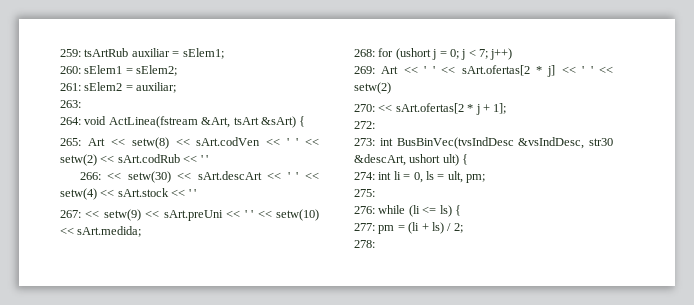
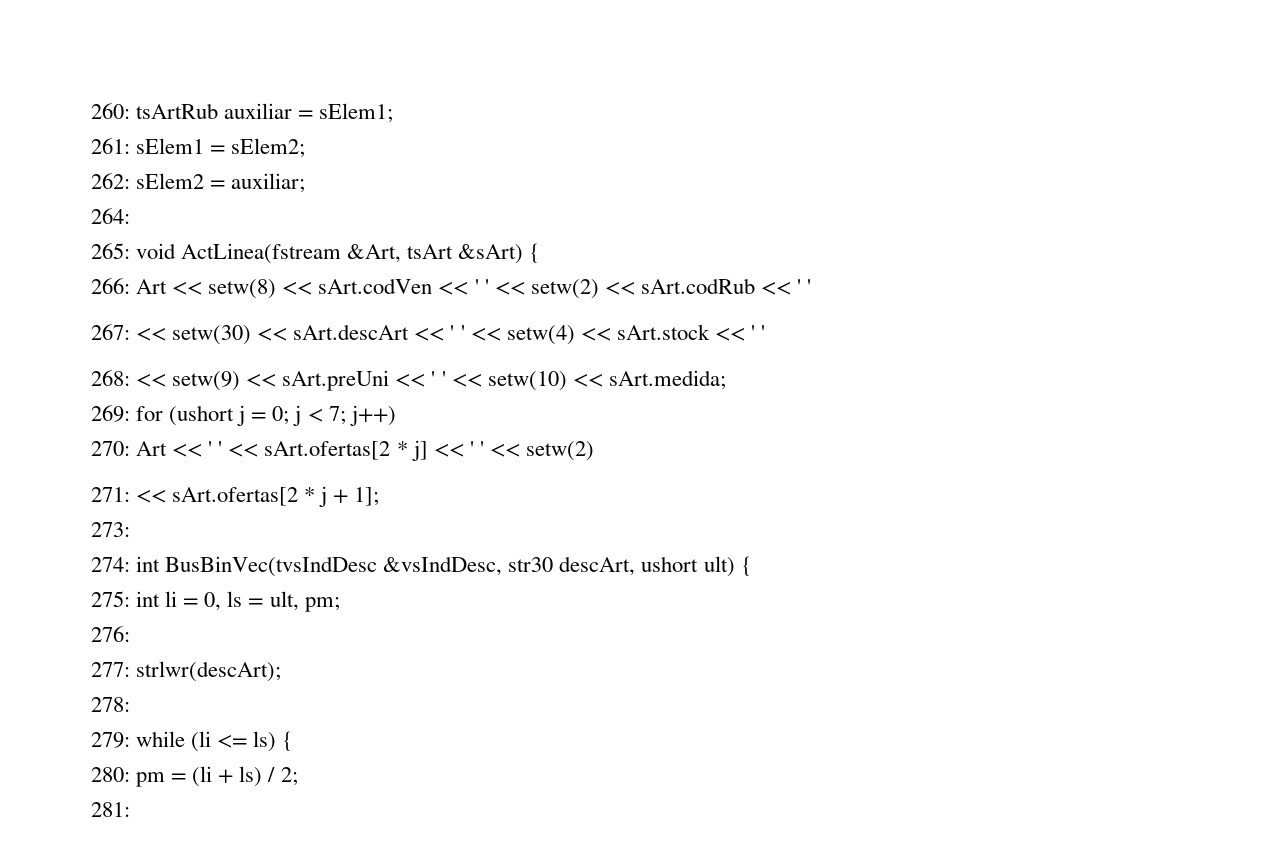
[60,49,81,57] 259: -> [91,103,130,119] 260:
[60,66,81,74] 260: -> [91,138,130,154] 261:
[60,83,81,91] 261: -> [91,173,130,189] 262:
[60,100,81,108] [60,117,81,125] 263: // 264: -> [91,208,130,224] [91,243,130,259] 264: // 265:
[60,138,81,146] 265: -> [91,278,130,294] 266:
[79,172,101,180] 266: -> [91,324,130,340] 267:
[60,210,81,218] 267: -> [91,370,130,386] 268:
[354,49,375,57] 268: -> [91,405,130,422] 269:
[354,66,375,74] 269: -> [91,441,130,456] 270:
[354,104,375,112] 270: -> [91,487,130,502] 271:
[354,121,375,129] [354,138,375,146] 272: // 273: -> [91,522,130,537] [91,557,130,572] 273: // 274:
[354,154,406,166] &descArt, -> [559,556,636,576] descArt,
[354,172,375,180] 274: -> [91,591,130,607] 275:
[354,189,375,197] [354,206,375,214] 275: // 276: -> [91,626,130,642] [91,661,282,682] [91,697,130,712] [91,732,130,748] 276: // 277: strlwr(descArt); // 278: // 279:
[354,223,375,231] 277: -> [91,767,130,782] 280:
[354,240,375,248] 278: -> [91,802,130,817] 281:

